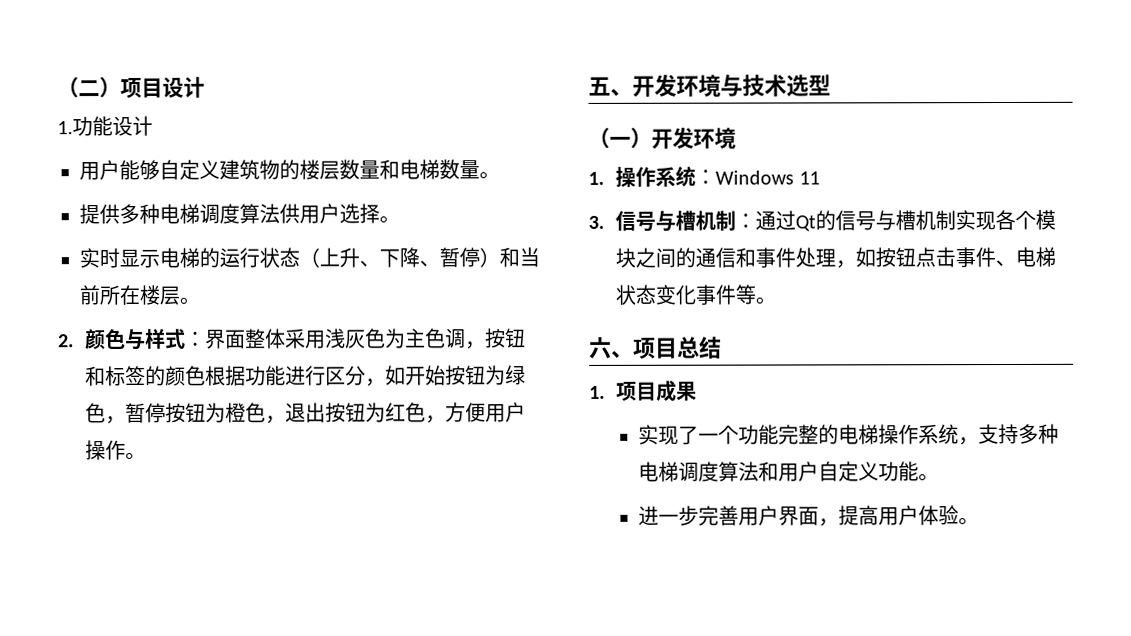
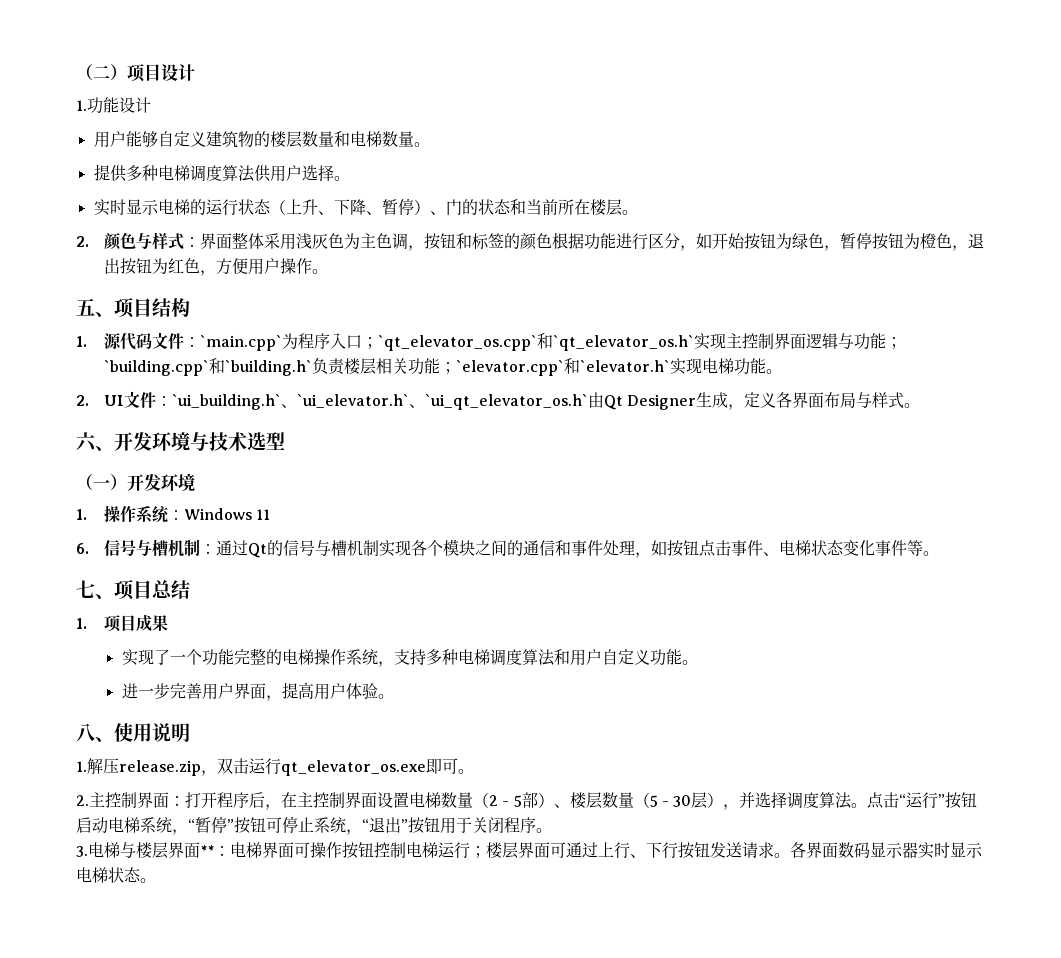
(500, 257) none -> [429,199,511,215] 、门的状态
(633, 92) none -> [114,298,190,318] [76,332,902,351] [103,358,782,376] [76,391,921,410] [76,432,114,452] 项目结构 // 1.源代码文件：`main.cpp`为程序入口；`qt_elevator_os.cpp`和`qt_elevator_os.h`实现主控制界面逻辑与功能；`building.cpp`和`building.h`负责楼层相关功能；`elevator.cpp`和`elevator.h`实现电梯功能。 // 2. UI文件：`ui_building.h`、`ui_elevator.h`、`ui_qt_elevator_os.h`由Qt Designer生成，定义各界面布局与样式。 // 六、
[588,215,604,229] 3. -> [76,543,89,554] 6.
[589,336,612,359] 六 -> [76,580,95,598] 七
(980, 521) none -> [76,723,190,742] [76,758,474,776] [76,792,978,810] [76,816,552,835] [76,842,983,859] [76,867,156,883] // 八、使用说明 // 1.解压release.zip，双击运行qt_elevator_os.exe即可。 // 2.主控制界面：打开程序后，在主控制界面设置电梯数量（2 - 5部）、楼层数量（5 - 30层），并选择调度算法。点击“运行”按钮启动电梯系统，“暂停”按钮可停止系统，“退出”按钮用于关闭程序。 // 3.电梯与楼层界面**：电梯界面可操作按钮控制电梯运行；楼层界面可通过上行、下行按钮发送请求。各界面数码显示器实时显示电梯状态。

